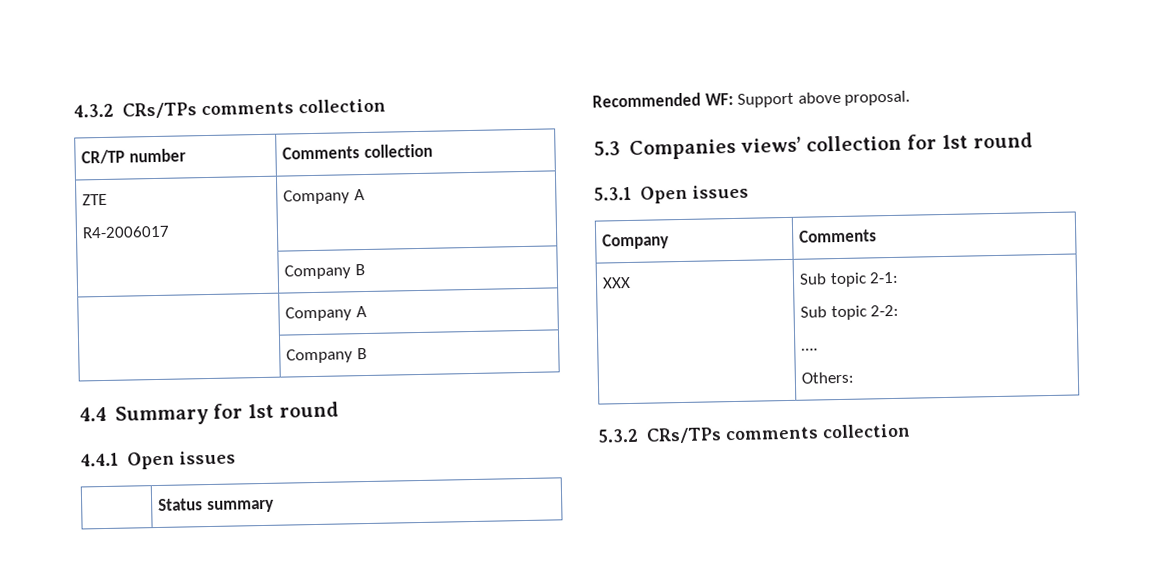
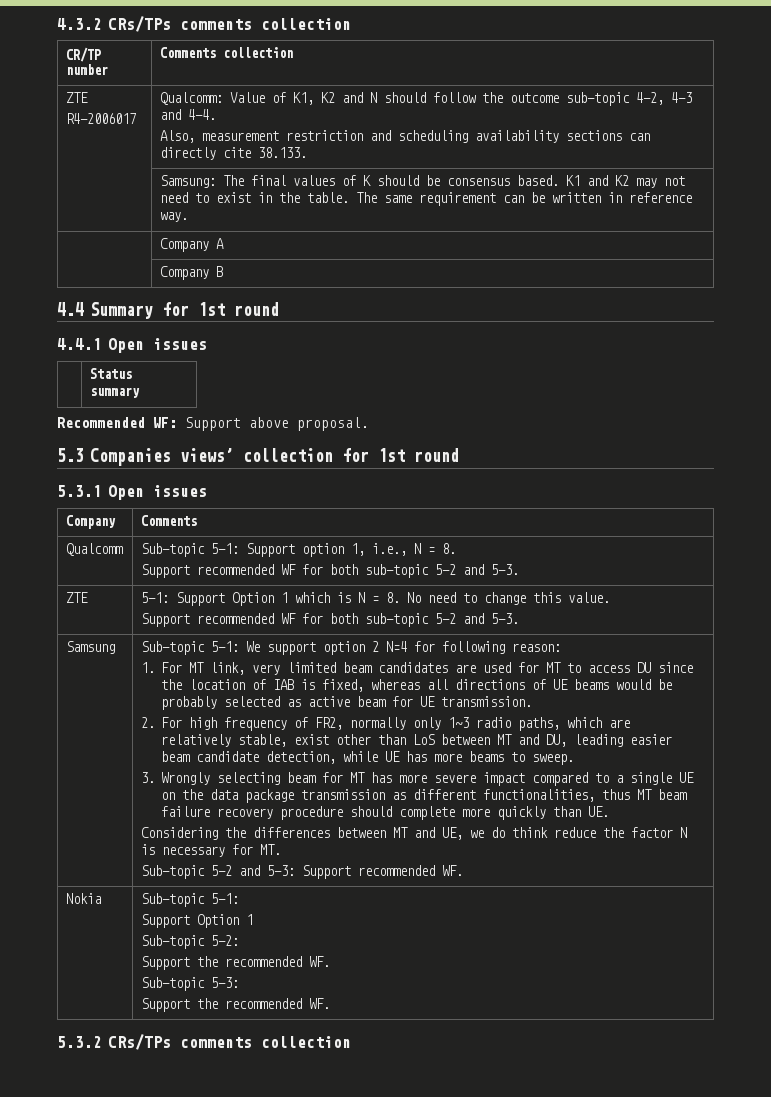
[282,189,365,205] [283,264,365,280] Company A // | Company B -> [160,92,693,106] [160,109,217,120] [160,130,651,143] [160,147,308,160] [160,175,686,188] [160,192,693,206] [160,212,189,222] Qualcomm: Value of K1, K2 and N should follow the outcome sub-topic 4-2, 4-3 and 4-4. // Also, measurement restriction and scheduling availability sections can directly cite 38.133. // | Samsung: The final values of K should be consensus based. K1 and K2 may not need to exist in the table. The same requirement can be written in reference way.
[601,276,631,289] [798,271,900,288] [799,304,900,321] [800,348,818,351] [800,371,854,384] XXX | Sub topic 2-1: // Sub topic 2-2: // …. // Others: -> [66,543,124,556] [141,543,457,557] [141,564,520,578] [66,592,89,603] [141,592,611,606] [141,613,520,627] [66,641,116,654] [141,641,562,655] [141,662,693,675] [160,679,672,692] [160,696,532,710] [141,717,630,731] [160,734,672,747] [160,751,574,765] [141,772,694,786] [160,789,687,803] [160,806,609,820] [141,827,688,840] [141,844,282,857] [141,865,464,879] [66,893,102,904] [141,893,240,907] [141,914,254,928] [141,935,240,949] [141,956,331,970] [141,977,240,991] [141,998,331,1012] Qualcomm | Sub-topic 5-1: Support option 1, i.e., N = 8. // Support recommended WF for both sub-topic 5-2 and 5-3. // ZTE | 5-1: Support Option 1 which is N = 8. No need to change this value. // Support recommended WF for both sub-topic 5-2 and 5-3. // Samsung | Sub-topic 5-1: We support option 2 N=4 for following reason: // 1. For MT link, very limited beam candidates are used for MT to access DU since the location of IAB is fixed, whereas all directions of UE beams would be probably selected as active beam for UE transmission. // 2. For high frequency of FR2, normally only 1~3 radio paths, which are relatively stable, exist other than LoS between MT and DU, leading easier beam candidate detection, while UE has more beams to sweep. // 3. Wrongly selecting beam for MT has more severe impact compared to a single UE on the data package transmission as different functionalities, thus MT beam failure recovery procedure should complete more quickly than UE. // Considering the differences between MT and UE, we do think reduce the factor N is necessary for MT. // Sub-topic 5-2 and 5-3: Support recommended WF. // Nokia | Sub-topic 5-1: // Support Option 1 // Sub-topic 5-2: // Support the recommended WF. // Sub-topic 5-3: // Support the recommended WF.

